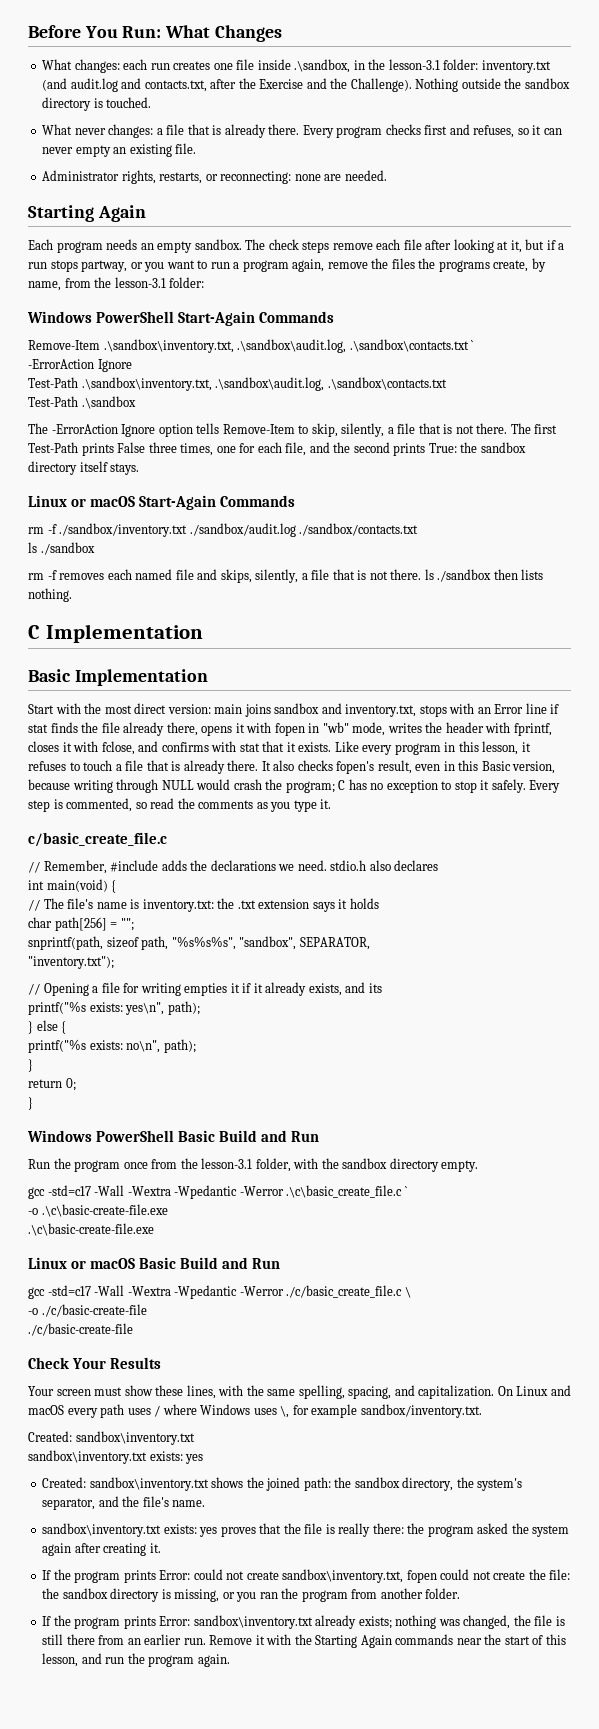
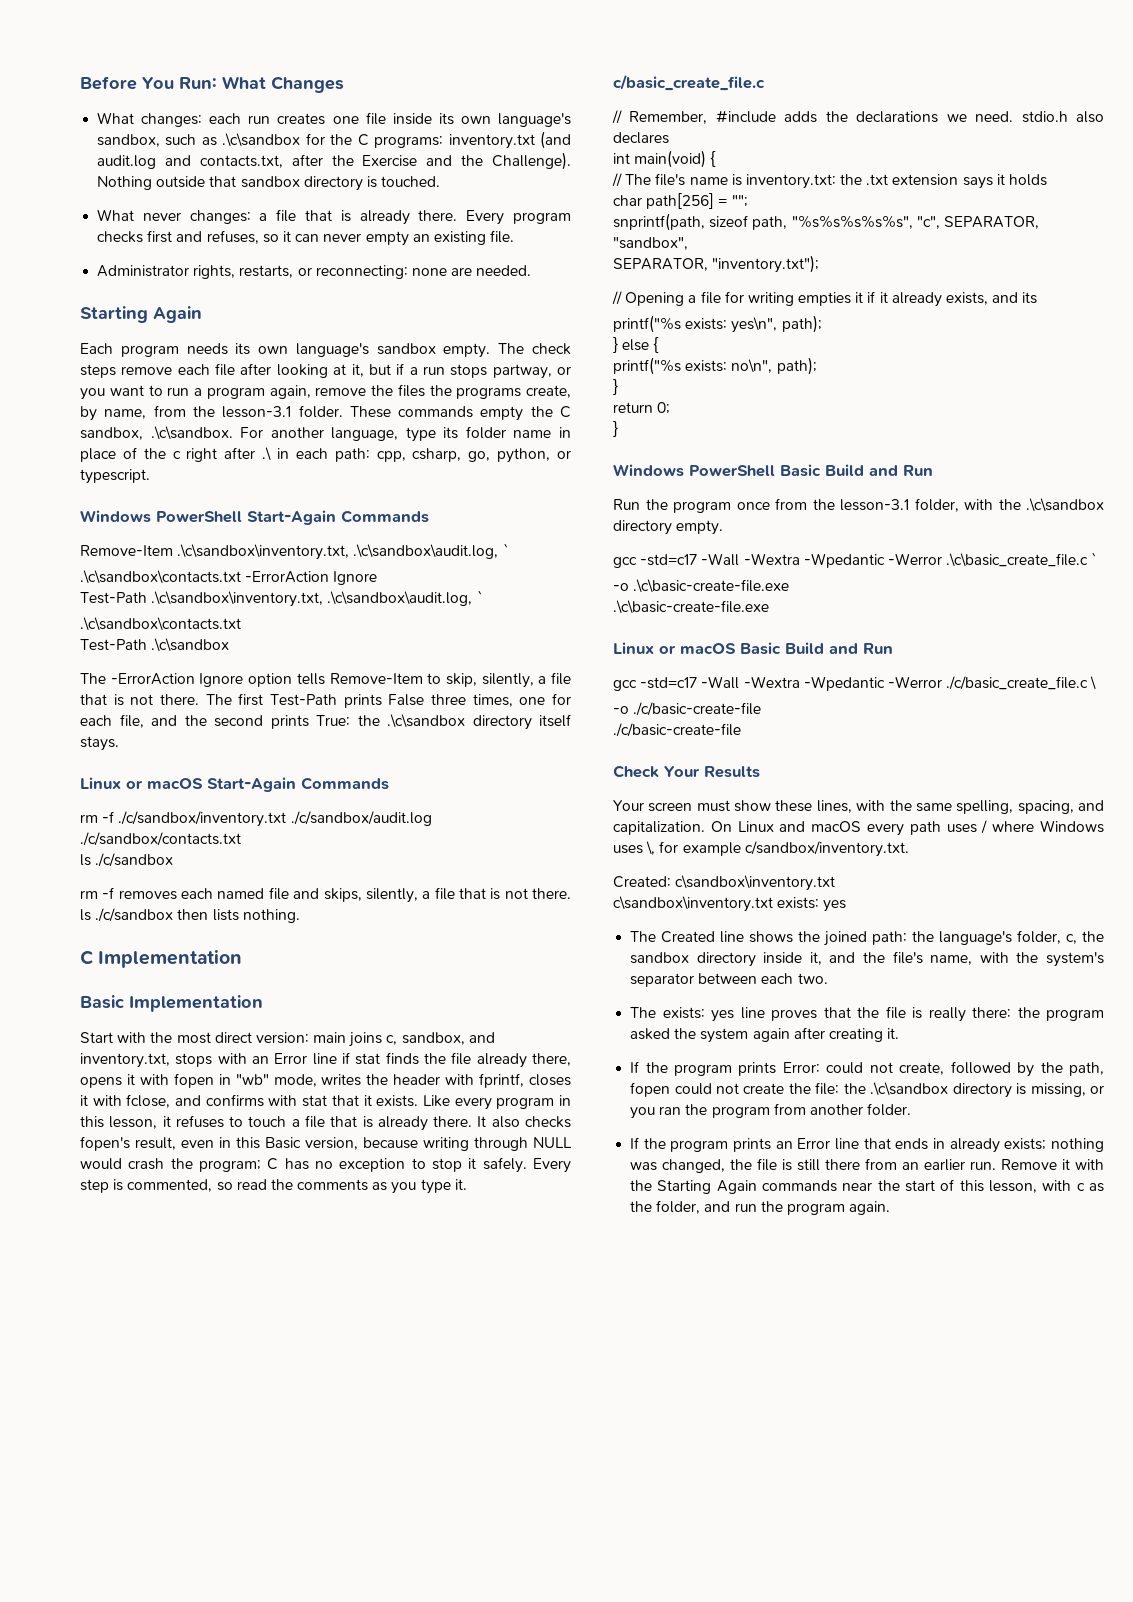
[294,59,479,73] .\sandbox, in the lesson-3.1 folder: -> [438,113,571,127] [97,133,444,148] its own language's sandbox, such as .\c\sandbox for the C programs:
[504,78,522,89] the -> [209,176,237,187] that
[140,239,242,253] an empty sandbox. -> [235,343,491,358] its own language's sandbox empty.
[169,277,205,288] folder: -> [298,405,571,421] [80,426,571,442] [80,447,571,463] [80,469,150,484] folder. These commands empty the C sandbox, .\c\sandbox. For another language, type its folder name in place of the c right after .\ in each path: cpp, csharp, go, python, or typescript.
[103,339,474,353] .\sandbox\inventory.txt, .\sandbox\audit.log, .\sandbox\contacts.txt ` // -> [177,543,509,560] [80,570,241,584] .\c\sandbox\inventory.txt, .\c\sandbox\audit.log, ` // .\c\sandbox\contacts.txt
[81,377,447,391] [28,396,136,409] .\sandbox\inventory.txt, .\sandbox\audit.log, .\sandbox\contacts.txt // Test-Path .\sandbox -> [151,590,483,607] [80,617,241,631] [80,638,230,652] .\c\sandbox\inventory.txt, .\c\sandbox\audit.log, ` // .\c\sandbox\contacts.txt // Test-Path .\c\sandbox
[480,442,526,453] sandbox -> [387,714,465,728] .\c\sandbox
[59,523,419,537] [28,542,95,555] ./sandbox/inventory.txt ./sandbox/audit.log ./sandbox/contacts.txt // ls ./sandbox -> [118,811,432,827] [80,832,241,846] [80,853,174,867] ./c/sandbox/inventory.txt ./c/sandbox/audit.log ./c/sandbox/contacts.txt // ls ./c/sandbox
[437,569,492,582] ./sandbox -> [95,908,174,922] ./c/sandbox
[274,703,320,714] sandbox -> [386,1032,465,1045] c, sandbox,
[171,936,236,950] "%s%s%s", -> [791,215,1039,229] "%s%s%s%s%s", "c", SEPARATOR,
[299,937,370,950] SEPARATOR, // -> [613,258,708,271] // SEPARATOR,
[342,1158,388,1169] sandbox -> [1026,498,1104,512] .\c\sandbox
[360,1404,482,1418] [28,1431,195,1445] [28,1450,147,1464] sandbox/inventory.txt. // Created: sandbox\inventory.txt // sandbox\inventory.txt -> [744,841,909,857] [613,875,836,891] [613,896,773,912] c/sandbox/inventory.txt. // Created: c\sandbox\inventory.txt // c\sandbox\inventory.txt
[42,1477,209,1491] Created: sandbox\inventory.txt -> [630,931,745,943] The Created line
[354,1477,523,1491] [42,1496,206,1510] [42,1523,218,1537] sandbox directory, the system's separator, and the file's name. // sandbox\inventory.txt exists: yes -> [939,930,1104,945] [630,951,1104,967] [630,973,828,987] [630,1007,765,1022] language's folder, c, the sandbox directory inside it, and the file's name, with the system's separator between each two. // The exists: yes line
[246,1569,404,1583] create sandbox\inventory.txt, -> [899,1061,1104,1077] create, followed by the path,
[62,1588,108,1599] sandbox -> [870,1082,949,1096] .\c\sandbox
[159,1615,313,1629] Error: sandbox\inventory.txt -> [775,1138,946,1150] an Error line that ends in
(79, 1660) none -> [1042,1180,1104,1192] [630,1200,701,1214] with c as the folder,

